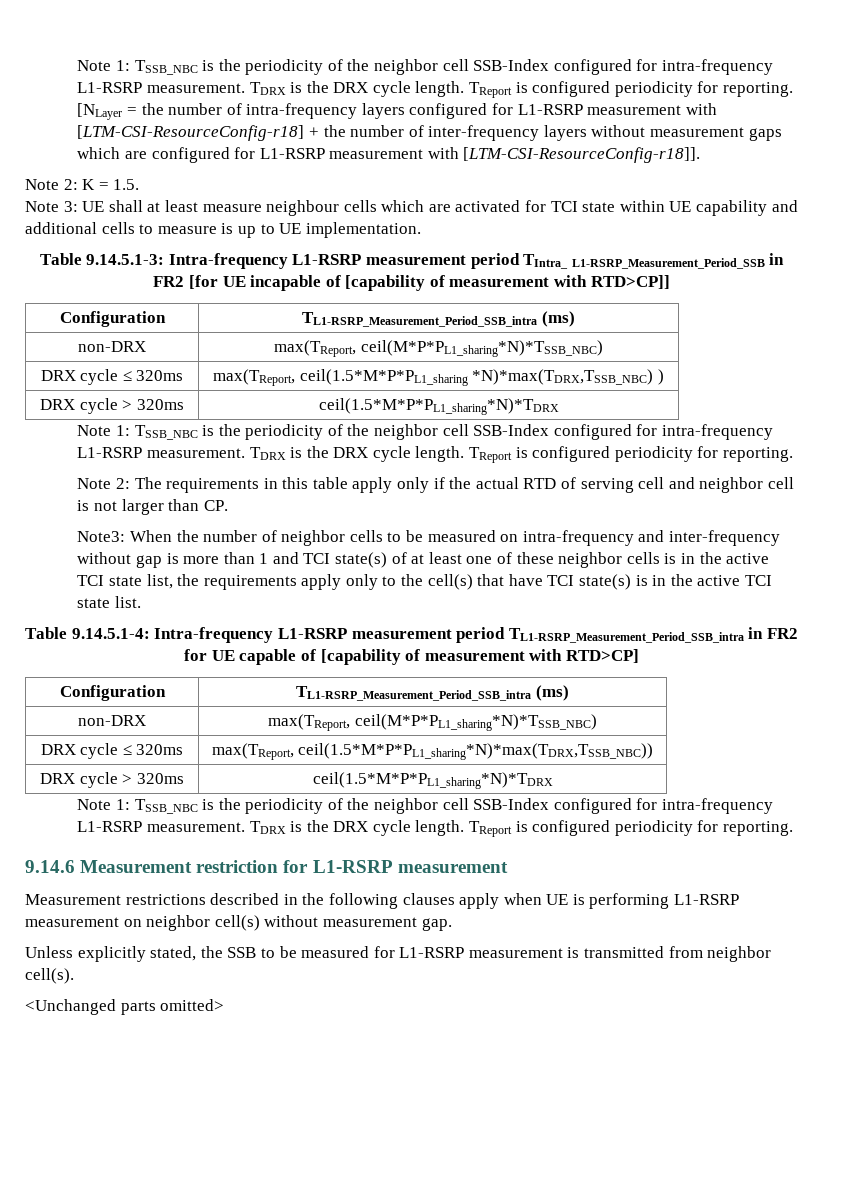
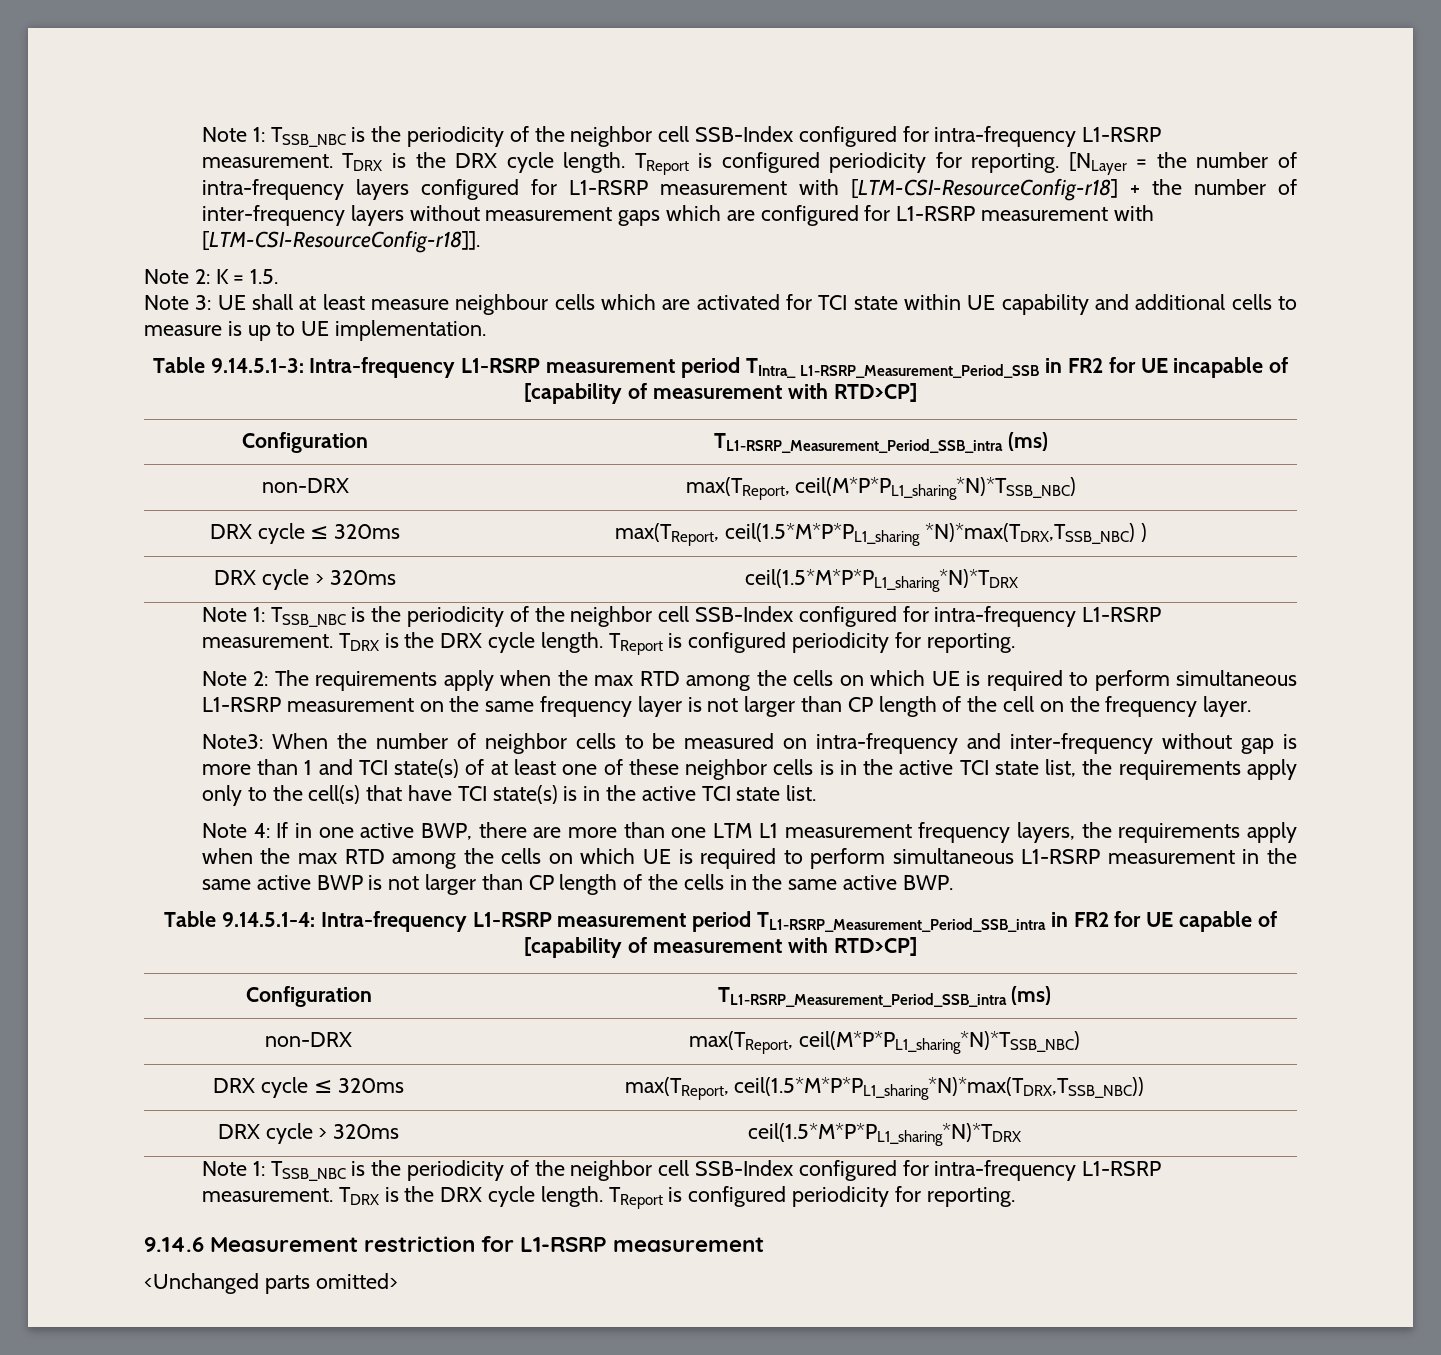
[188,275,218,289] [for -> [1108,357,1136,373] for
[590,275,670,289] RTD>CP]] -> [833,383,917,402] RTD>CP]
[263,477,794,493] [77,499,228,515] in this table apply only if the actual RTD of serving cell and neighbor cell is not larger than CP. -> [443,670,1298,691] [201,696,1252,717] apply when the max RTD among the cells on which UE is required to perform simultaneous L1-RSRP measurement on the same frequency layer is not larger than CP length of the cell on the frequency layer.
(141, 602) none -> [201,822,1297,843] [201,848,1297,869] [201,874,953,895] // Note 4: If in one active BWP, there are more than one LTM L1 measurement frequency layers, the requirements apply when the max RTD among the cells on which UE is required to perform simultaneous L1-RSRP measurement in the same active BWP is not larger than CP length of the cells in the same active BWP.
[25,893,740,909] [25,915,452,931] [25,946,772,962] [25,968,74,984] // Measurement restrictions described in the following clauses apply when UE is performing L1-RSRP measurement on neighbor cell(s) without measurement gap. // Unless explicitly stated, the SSB to be measured for L1-RSRP measurement is transmitted from neighbor cell(s). -> (765, 1244) none

